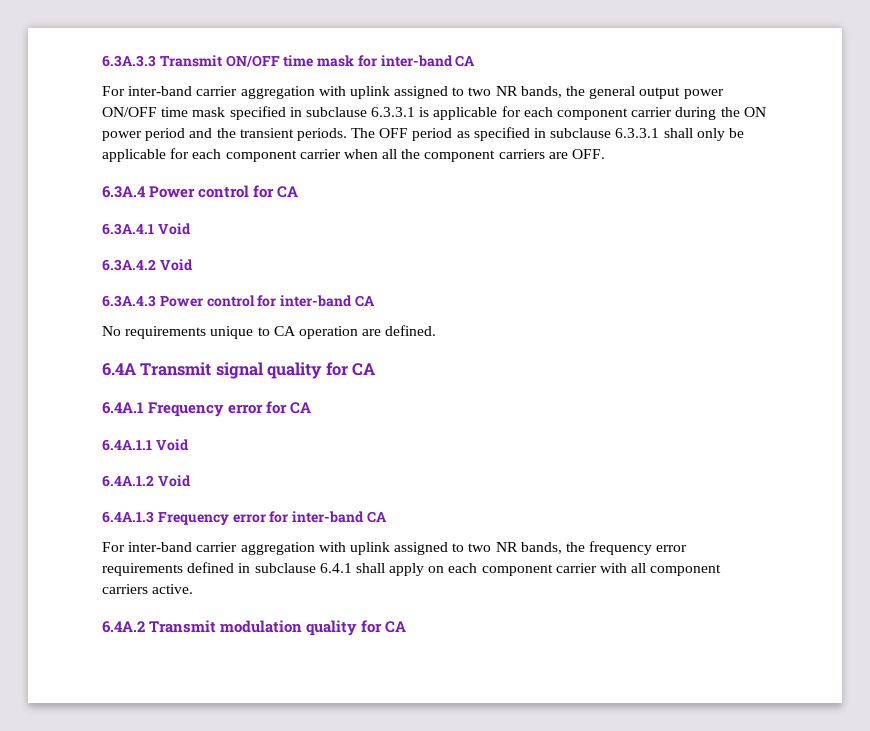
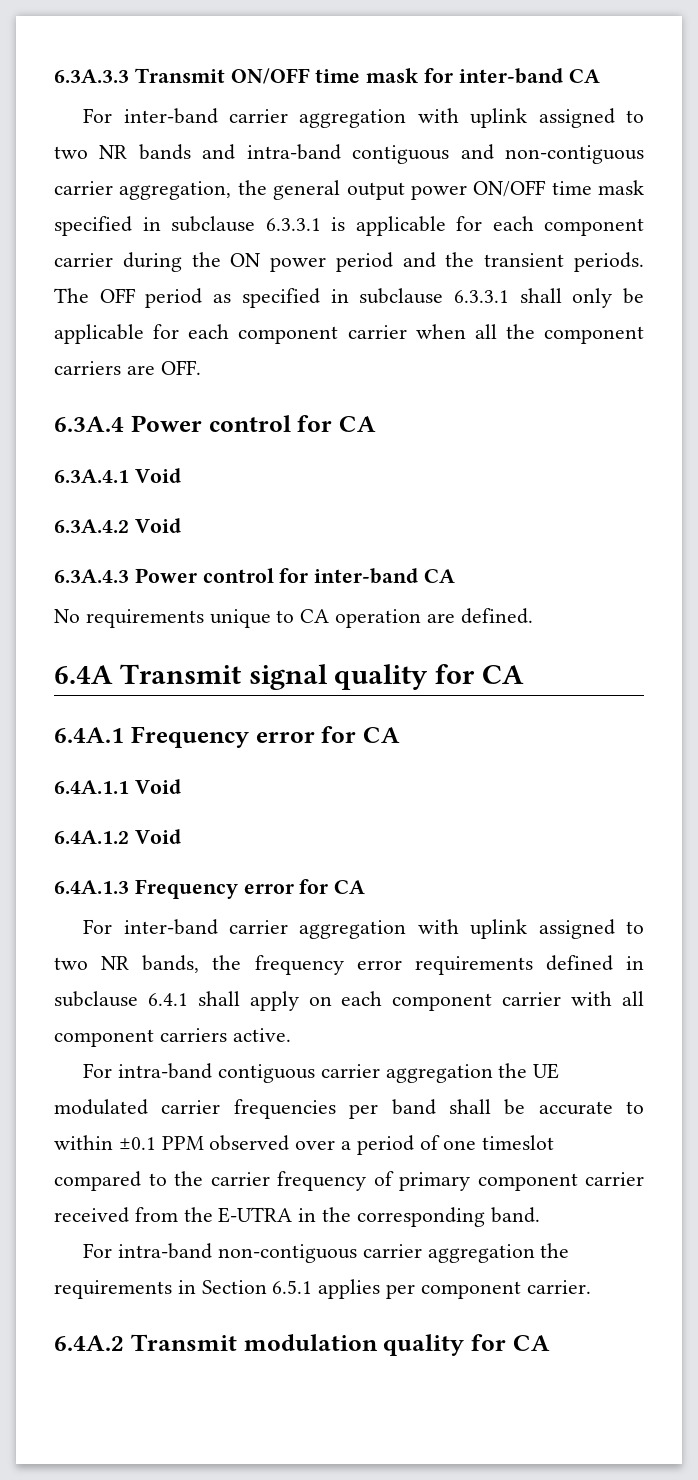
[520,86,562,98] bands, -> [138,144,644,164] [54,181,232,200] bands and intra-band contiguous and non-contiguous carrier aggregation,
[292,511,365,523] inter-band -> (329, 886) none
(194, 589) none -> [83,1063,560,1083] [54,1099,644,1119] [54,1135,555,1155] [54,1171,644,1191] [54,1207,540,1227] [83,1243,570,1263] [54,1279,591,1299] // For intra-band contiguous carrier aggregation the UE modulated carrier frequencies per band shall be accurate to within ±0.1 PPM observed over a period of one timeslot compared to the carrier frequency of primary component carrier received from the E-UTRA in the corresponding band. // For intra-band non-contiguous carrier aggregation the requirements in Section 6.5.1 applies per component carrier.

